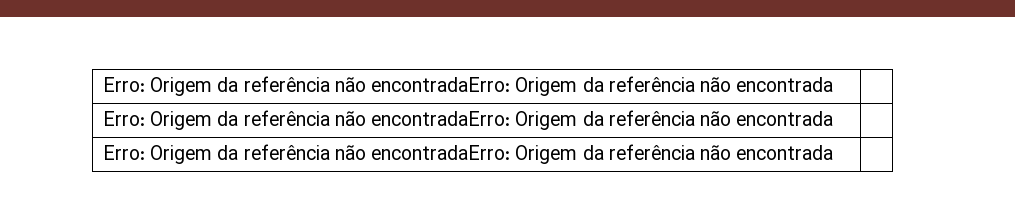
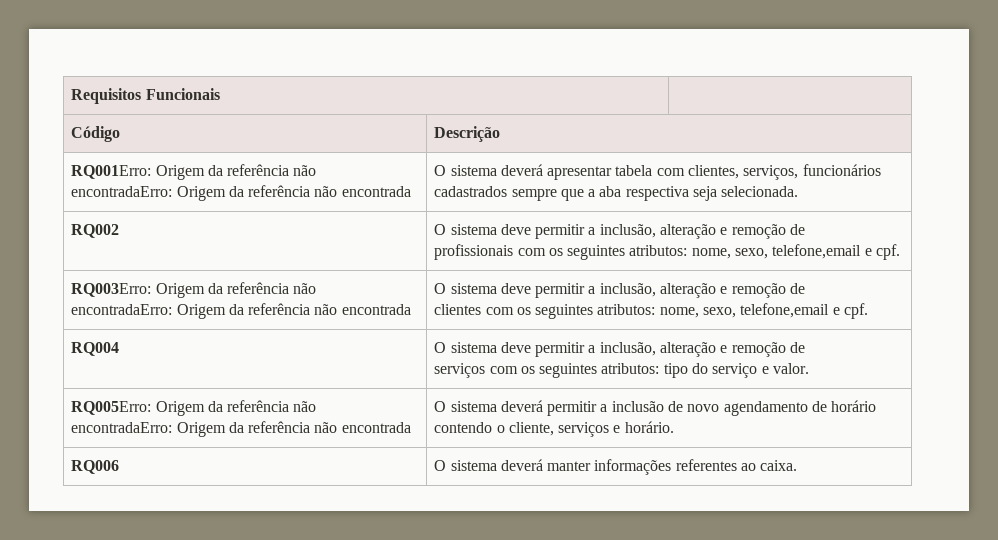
[102,77,145,92] Erro: -> [71,88,220,104] [71,126,121,142] [434,126,501,142] [71,165,152,179] Requisitos Funcionais | // Código | Descrição // RQ001Erro:
[102,111,145,126] // Erro: -> [434,164,881,180] [434,186,799,201] [71,224,120,238] [434,224,806,239] [434,244,901,260] [71,283,152,297] O sistema deverá apresentar tabela com clientes, serviços, funcionários cadastrados sempre que a aba respectiva seja selecionada. // RQ002 | O sistema deve permitir a inclusão, alteração e remoção de // profissionais com os seguintes atributos: nome, sexo, telefone,email e cpf. // RQ003Erro:
[102,145,145,160] // Erro: -> [434,283,806,298] [434,303,869,319] [71,342,120,356] [434,342,806,357] [434,363,810,378] [71,401,152,415] O sistema deve permitir a inclusão, alteração e remoção de // clientes com os seguintes atributos: nome, sexo, telefone,email e cpf. // RQ004 | O sistema deve permitir a inclusão, alteração e remoção de // serviços com os seguintes atributos: tipo do serviço e valor. // RQ005Erro:
(834, 152) none -> [434,400,877,416] [434,421,674,437] [71,460,120,474] [434,459,798,475] O sistema deverá permitir a inclusão de novo agendamento de horário contendo o cliente, serviços e horário. // RQ006 | O sistema deverá manter informações referentes ao caixa.

